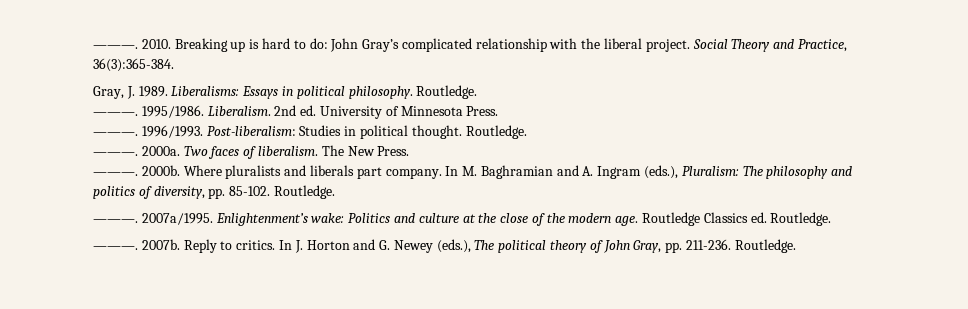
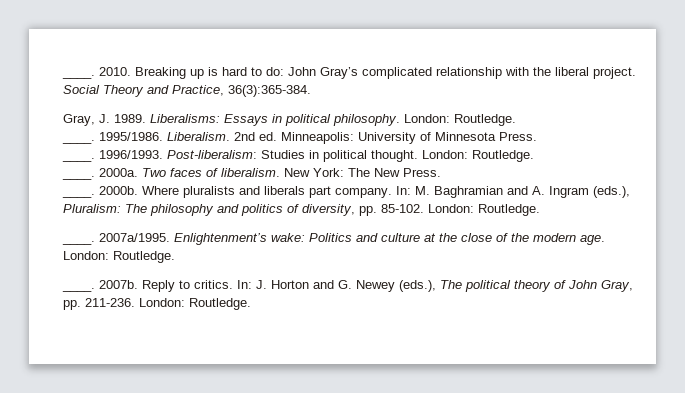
[93,45,139,49] ———. -> [61,75,95,79] ____.
[416,85,478,99] [93,112,139,116] Routledge. // ———. -> [403,114,516,126] [61,140,95,144] London: Routledge. // ____.
(317, 110) none -> [280,132,354,144] Minneapolis:
[93,132,139,136] ———. -> [61,158,95,162] ____.
[465,125,527,139] [93,152,139,156] Routledge. // ———. -> [421,150,534,162] [61,176,95,180] London: Routledge. // ____.
(319, 151) none -> [283,168,344,177] New York:
[93,172,139,176] ———. -> [61,194,95,198] ____.
[445,166,459,176] In -> [395,186,411,195] In:
[274,185,336,199] [93,219,139,223] Routledge. // ———. -> [427,204,540,216] [61,241,95,245] London: Routledge. // ____.
[642,212,832,226] [93,246,139,250] Routledge Classics ed. Routledge. // ———. -> [62,251,175,263] [61,288,95,292] London: Routledge. // ____.
[279,240,293,250] In -> [236,280,252,289] In:
(731, 244) none -> [138,298,185,307] London:

